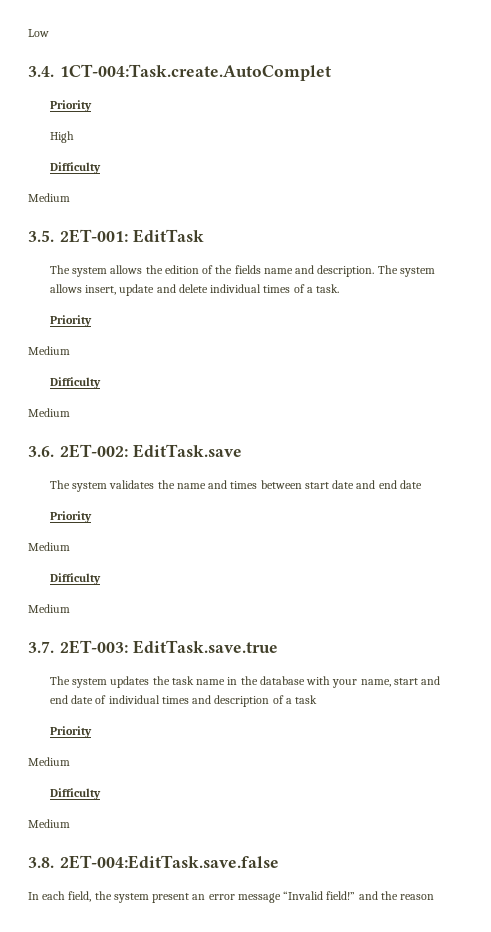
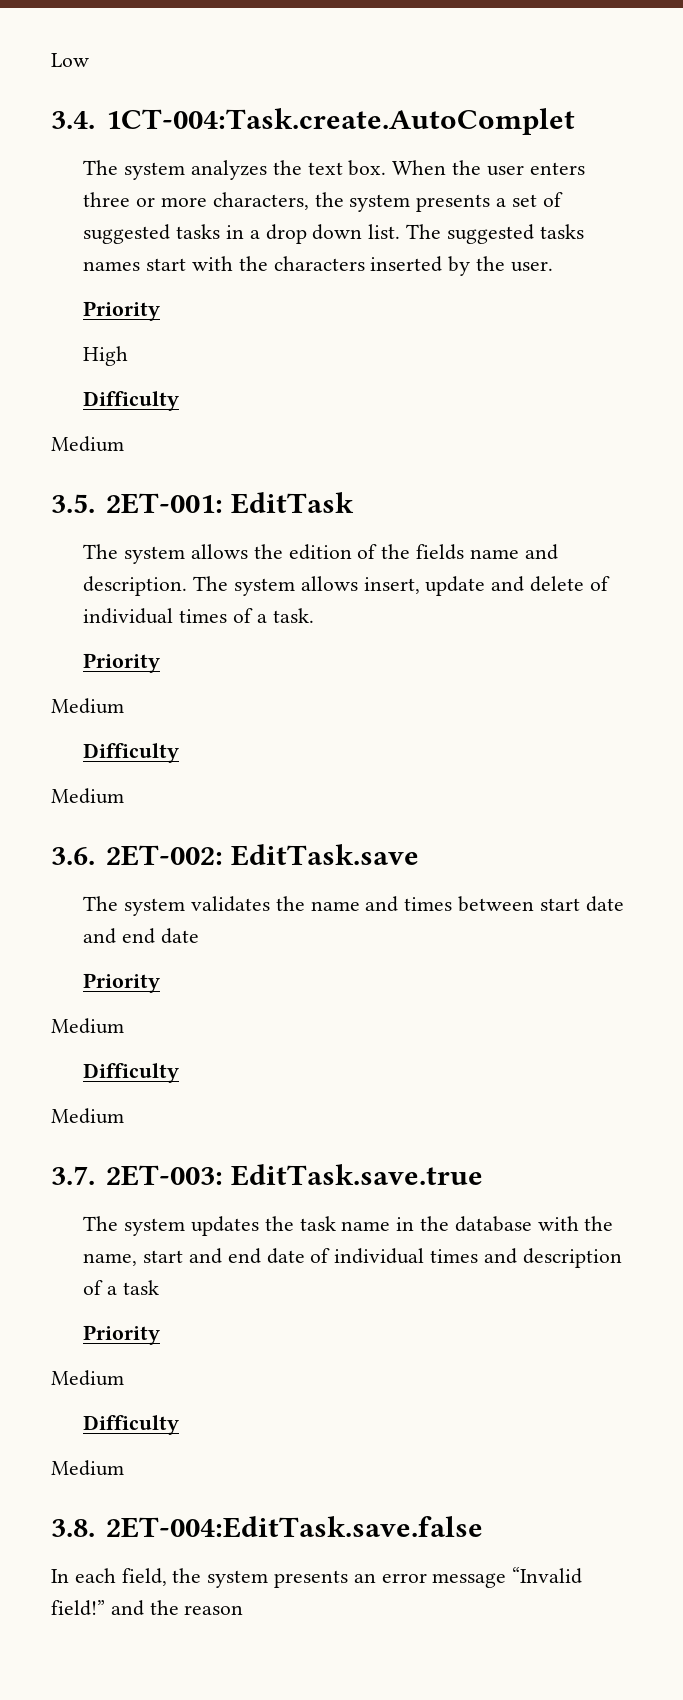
(331, 72) none -> [83,160,585,180] [83,192,563,212] [83,224,584,244] [83,256,553,276] // The system analyzes the text box. When the user enters three or more characters, the system presents a set of suggested tasks in a drop down list. The suggested tasks names start with the characters inserted by the user.
(208, 288) none -> [589,576,610,591] of
[332,679,358,688] your -> [584,1216,614,1231] the
[152,893,190,903] present -> [274,1570,349,1588] presents

